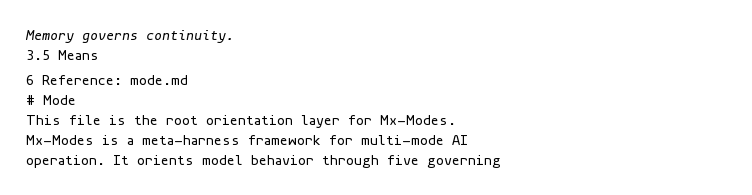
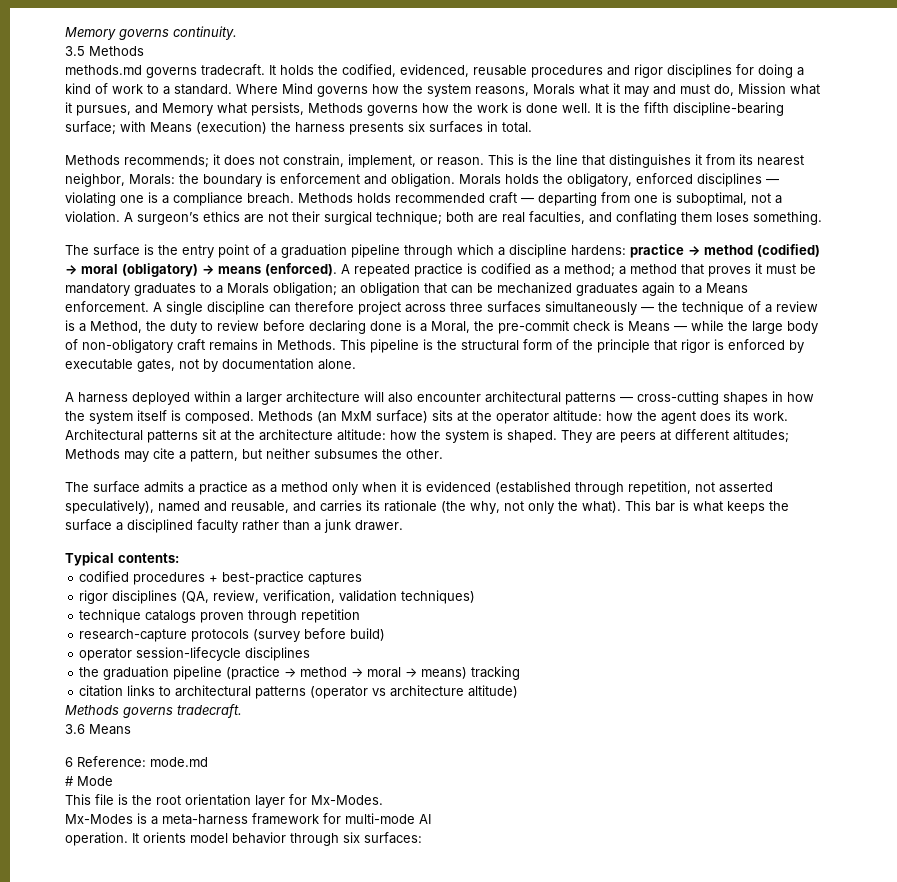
(50, 55) none -> [89,46,144,56] [65,64,804,78] [65,83,820,97] [65,102,784,116] [65,121,532,135] [65,154,804,168] [65,173,779,187] [65,192,782,206] [65,211,822,225] [65,244,820,258] [65,263,816,277] [65,282,748,296] [65,301,818,315] [65,320,818,334] [65,339,804,353] [65,358,356,372] [65,391,814,405] [65,410,788,424] [65,429,789,443] [65,448,443,462] [65,481,773,495] [65,500,789,514] [65,519,403,533] [65,552,179,566] [79,571,363,585] [79,590,476,604] [79,609,361,623] [79,628,386,642] [79,647,311,661] [79,666,521,680] [79,685,519,699] [65,704,242,718] [65,724,85,734] Methods // methods.md governs tradecraft. It holds the codified, evidenced, reusable procedures and rigor disciplines for doing a kind of work to a standard. Where Mind governs how the system reasons, Morals what it may and must do, Mission what it pursues, and Memory what persists, Methods governs how the work is done well. It is the fifth discipline-bearing surface; with Means (execution) the harness presents six surfaces in total. // Methods recommends; it does not constrain, implement, or reason. This is the line that distinguishes it from its nearest neighbor, Morals: the boundary is enforcement and obligation. Morals holds the obligatory, enforced disciplines — violating one is a compliance breach. Methods holds recommended craft — departing from one is suboptimal, not a violation. A surgeon’s ethics are not their surgical technique; both are real faculties, and conflating them loses something. // The surface is the entry point of a graduation pipeline through which a discipline hardens: practice → method (codified) → moral (obligatory) → means (enforced). A repeated practice is codified as a method; a method that proves it must be mandatory graduates to a Morals obligation; an obligation that can be mechanized graduates again to a Means enforcement. A single discipline can therefore project across three surfaces simultaneously — the technique of a review is a Method, the duty to review before declaring done is a Moral, the pre-commit check is Means — while the large body of non-obligatory craft remains in Methods. This pipeline is the structural form of the principle that rigor is enforced by executable gates, not by documentation alone. // A harness deployed within a larger architecture will also encounter architectural patterns — cross-cutting shapes in how the system itself is composed. Methods (an MxM surface) sits at the operator altitude: how the agent does its work. Architectural patterns sit at the architecture altitude: how the system is shaped. They are peers at different altitudes; Methods may cite a pattern, but neither subsumes the other. // The surface admits a practice as a method only when it is evidenced (established through repetition, not asserted speculatively), named and reusable, and carries its rationale (the why, not only the what). This bar is what keeps the surface a disciplined faculty rather than a junk drawer. // Typical contents: // codified procedures + best-practice captures // rigor disciplines (QA, review, verification, validation techniques) // technique catalogs proven through repetition // research-capture protocols (survey before build) // operator session-lifecycle disciplines // the graduation pipeline (practice → method → moral → means) tracking // citation links to architectural patterns (operator vs architecture altitude) // Methods governs tradecraft. // 3.6
[387,155,501,168] five governing -> [343,832,422,844] six surfaces:

